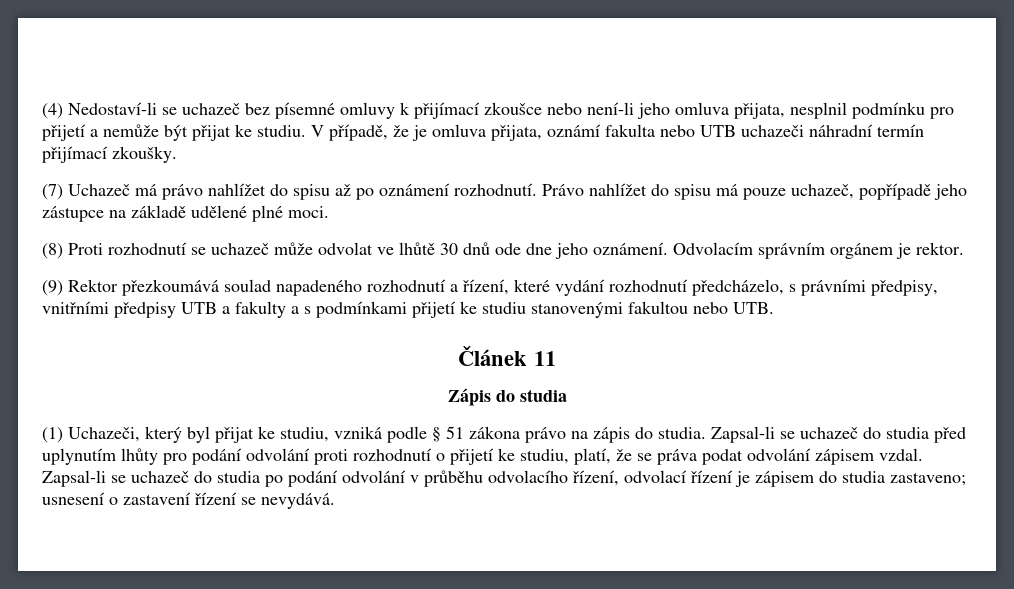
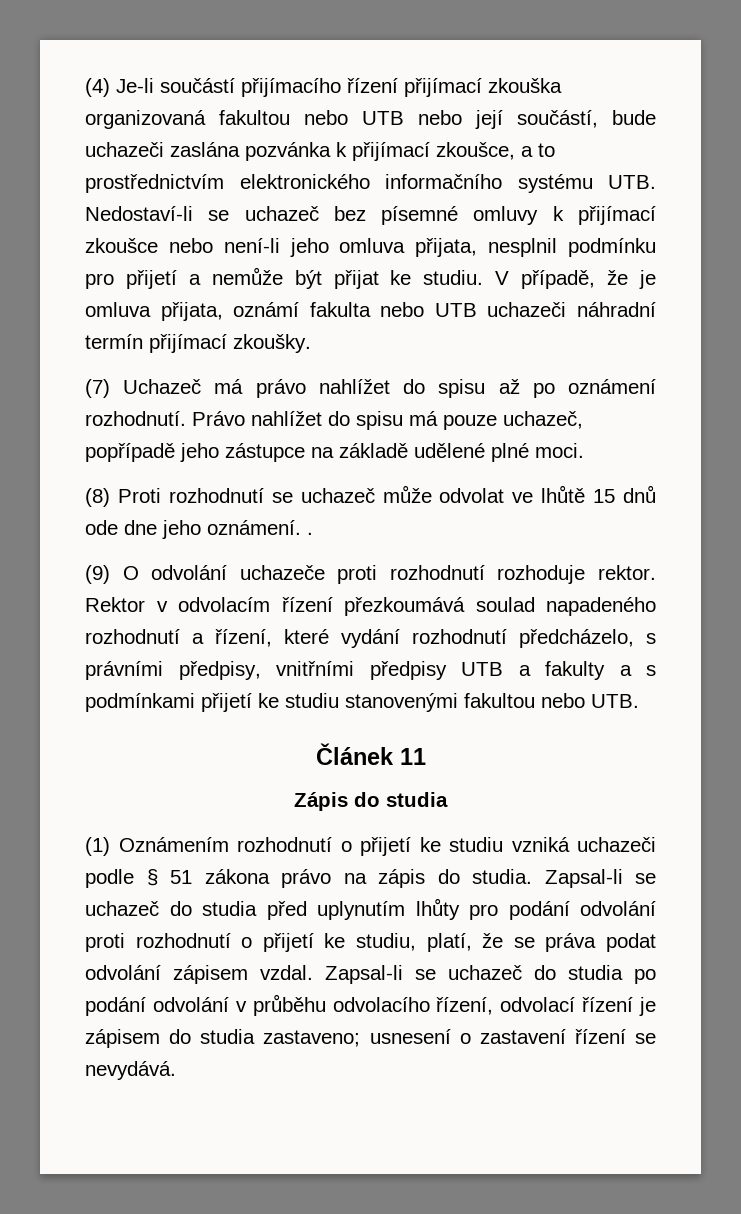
(63, 111) none -> [116,78,562,97] [85,110,656,129] [85,142,555,161] [85,174,656,193] Je-li součástí přijímacího řízení přijímací zkouška organizovaná fakultou nebo UTB nebo její součástí, bude uchazeči zaslána pozvánka k přijímací zkoušce, a to prostřednictvím elektronického informačního systému UTB.
[440,243,458,255] 30 -> [593,489,616,503] 15
[673,242,964,259] [42,279,118,296] Odvolacím správním orgánem je rektor. // (9) Rektor -> [307,532,313,535] [85,565,656,584] [85,597,333,612] . // (9) O odvolání uchazeče proti rozhodnutí rozhoduje rektor. Rektor v odvolacím řízení
[68,426,382,443] Uchazeči, který byl přijat ke studiu, vzniká -> [118,837,656,856] Oznámením rozhodnutí o přijetí ke studiu vzniká uchazeči

